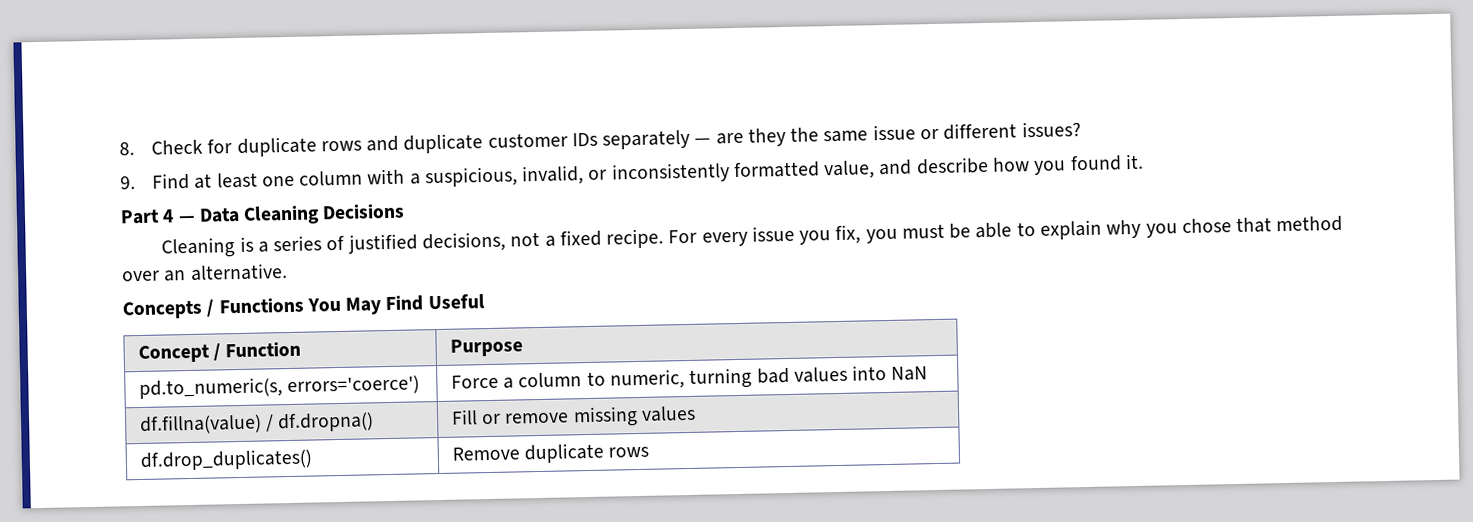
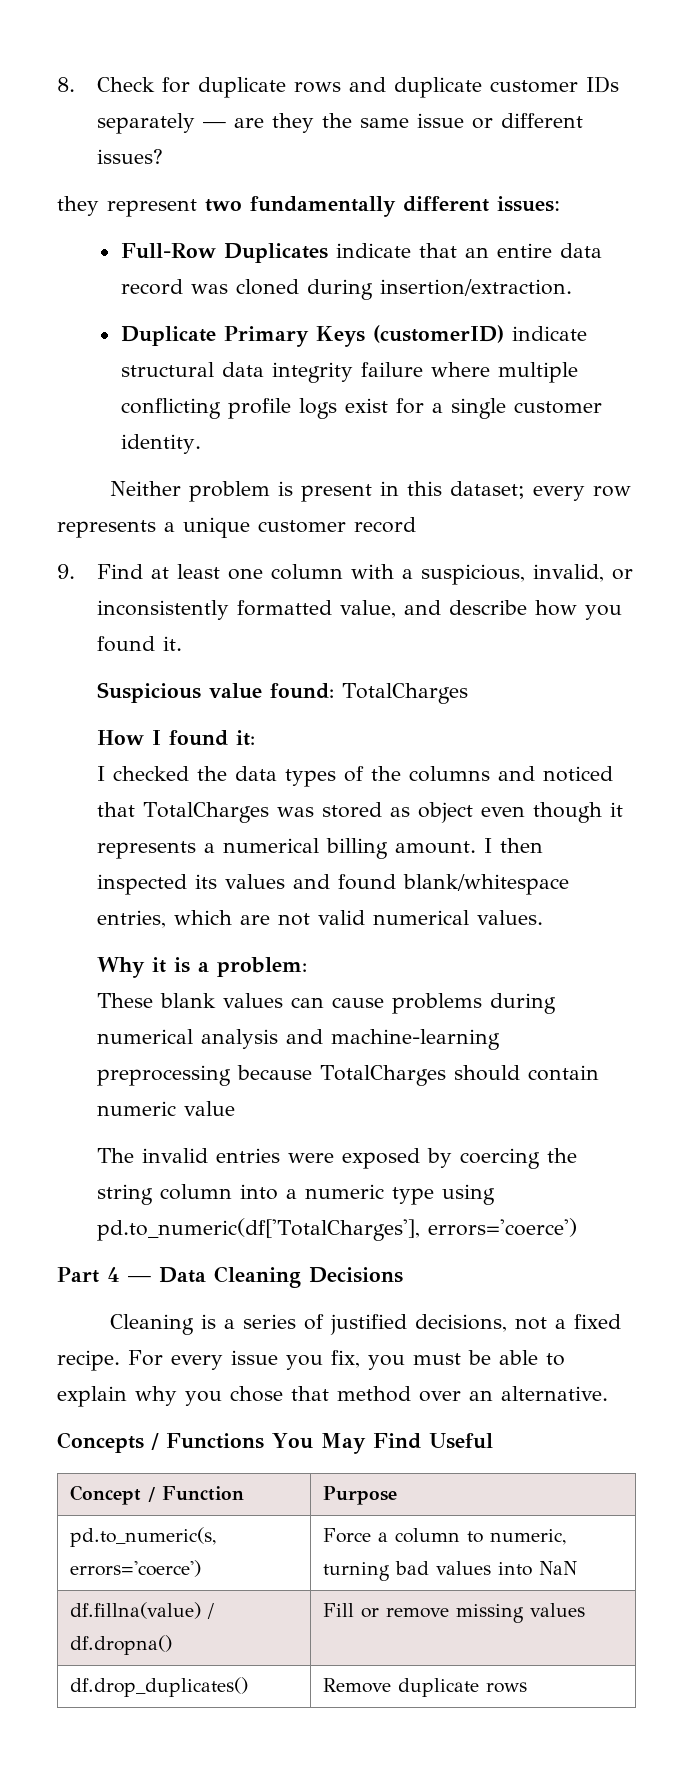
(1081, 129) none -> [57,196,560,217] [120,243,602,263] [120,279,572,300] [120,325,587,347] [120,362,578,383] [120,398,602,419] [120,434,201,454] [109,481,631,502] [57,517,416,538] // they represent two fundamentally different issues: // Full-Row Duplicates indicate that an entire data record was cloned during insertion/extraction. // Duplicate Primary Keys (customerID) indicate structural data integrity failure where multiple conflicting profile logs exist for a single customer identity. // Neither problem is present in this dataset; every row represents a unique customer record
(1144, 161) none -> [96,682,468,704] [96,730,255,746] [96,766,613,787] [96,802,623,823] [96,838,543,859] [96,874,569,895] [96,910,543,928] [96,957,307,978] [96,993,556,1014] [96,1029,500,1050] [96,1065,599,1086] [96,1101,235,1116] [96,1148,577,1169] [96,1184,495,1205] [96,1218,577,1241] // Suspicious value found: TotalCharges // How I found it: // I checked the data types of the columns and noticed that TotalCharges was stored as object even though it represents a numerical billing amount. I then inspected its values and found blank/whitespace entries, which are not valid numerical values. // Why it is a problem: // These blank values can cause problems during numerical analysis and machine-learning preprocessing because TotalCharges should contain numeric value // The invalid entries were exposed by coercing the string column into a numeric type using pd.to_numeric(df['TotalCharges'], errors='coerce')

